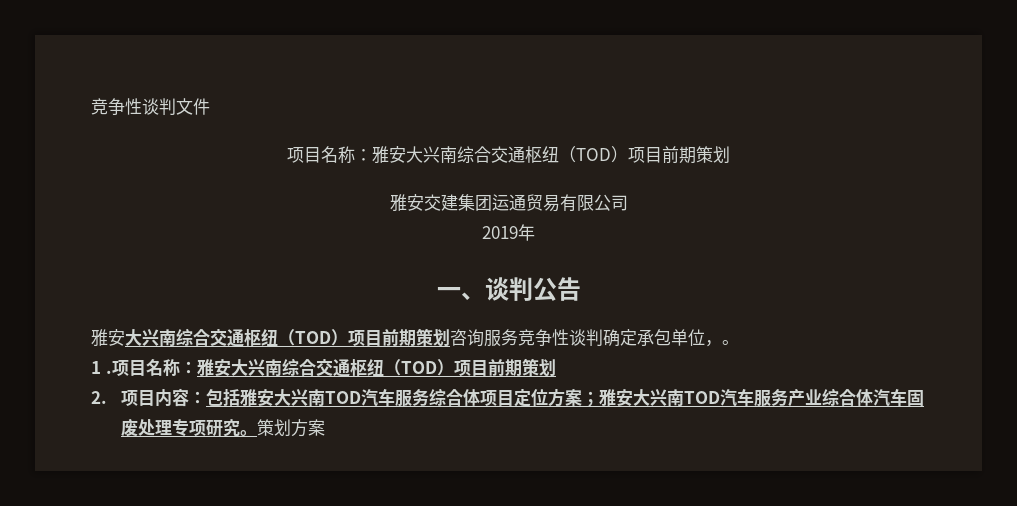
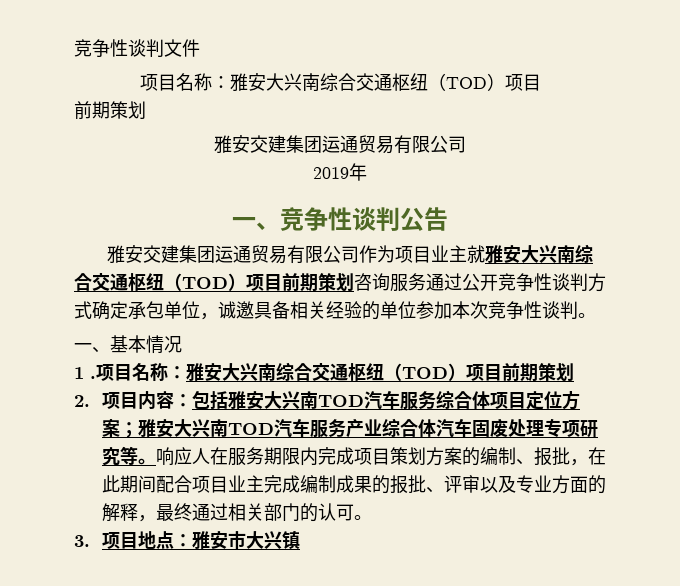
(662, 155) none -> (541, 82) //
(485, 296) none -> [280,207,352,231] 竞争性
(125, 337) none -> [142,245,521,264] 交建集团运通贸易有限公司作为项目业主就雅安
[518,329,603,346] 竞争性谈判 -> [426,273,606,292] [74,301,92,319] 通过公开竞争性谈判方式
[722,340,739,345] 。 -> [218,301,596,320] [74,335,182,354] 诚邀具备相关经验的单位参加本次竞争性谈判。 // 一、基本情况
[239,419,325,437] 。策划方案 -> [119,446,606,466] [101,475,606,494] [101,503,372,522] [74,531,300,550] 等。响应人在服务期限内完成项目策划方案的编制、报批，在此期间配合项目业主完成编制成果的报批、评审以及专业方面的解释，最终通过相关部门的认可。 // 3.项目地点：雅安市大兴镇

